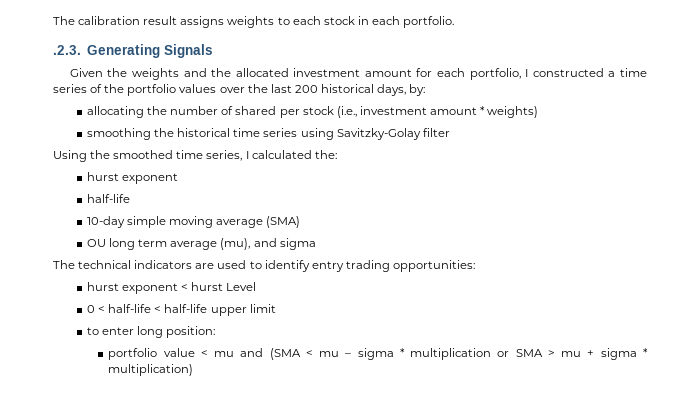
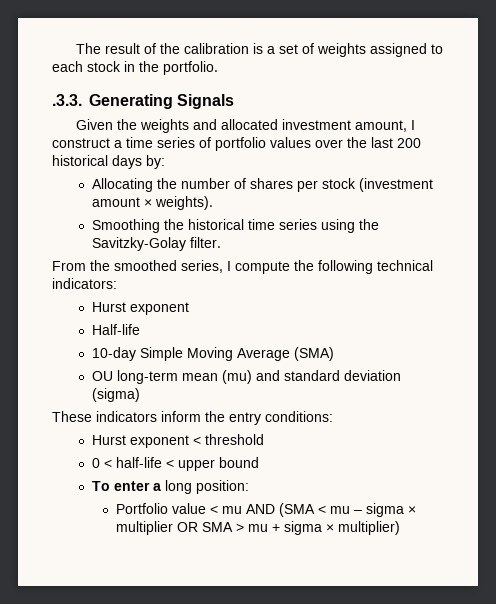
[53,16,275,28] The calibration result assigns weights -> [76,43,428,57] The result of the calibration is a set of weights assigned
[371,16,400,25] each -> [139,61,159,72] the
[53,45,81,55] .2.3. -> [52,94,82,106] .3.3.
[211,68,232,77] the -> (218, 124) none
[364,68,604,80] amount for each portfolio, I constructed -> [355,120,416,132] [52,138,110,148] amount, I construct
[104,84,125,93] the -> (211, 142) none
[377,84,407,96] days, -> [112,155,142,169] days
[87,106,145,118] allocating -> [91,178,153,192] Allocating
[235,106,277,115] shared -> [249,178,293,189] shares
[336,106,539,118] [87,128,152,140] (i.e., investment amount * weights) // smoothing -> [358,178,433,192] [91,196,213,210] [91,219,160,233] (investment amount × weights). // Smoothing
[336,128,450,140] [53,150,87,162] Savitzky-Golay filter // Using -> [358,219,379,230] [91,237,221,251] [52,261,86,271] the Savitzky-Golay filter. // From
[176,150,204,159] time -> (177, 265) none
[251,150,337,159] [87,172,120,181] calculated the: // hurst -> [235,260,433,274] [52,278,117,289] [91,302,126,312] compute the following technical indicators: // Hurst
[87,194,131,203] half-life -> [91,324,140,335] Half-life
[127,216,264,228] simple moving average -> [139,347,290,361] Simple Moving Average
[109,238,316,250] [53,260,475,272] [87,282,257,294] long term average (mu), and sigma // The technical indicators are used to identify entry trading opportunities: // hurst exponent < hurst Level -> [116,370,401,384] [91,388,140,402] [52,411,333,425] [91,434,264,448] long-term mean (mu) and standard deviation (sigma) // These indicators inform the entry conditions: // Hurst exponent < threshold
[164,304,276,316] [87,327,135,335] half-life upper limit // to enter -> [177,457,259,471] [91,481,161,491] upper bound // To enter a
[108,348,158,360] portfolio -> [115,503,168,514] Portfolio
[240,348,264,357] and -> [245,504,275,514] AND
[399,348,510,360] * multiplication or -> [407,506,416,514] [115,521,198,535] × multiplier OR
[643,348,649,357] [108,364,194,376] * multiplication) -> [325,521,400,535] × multiplier)

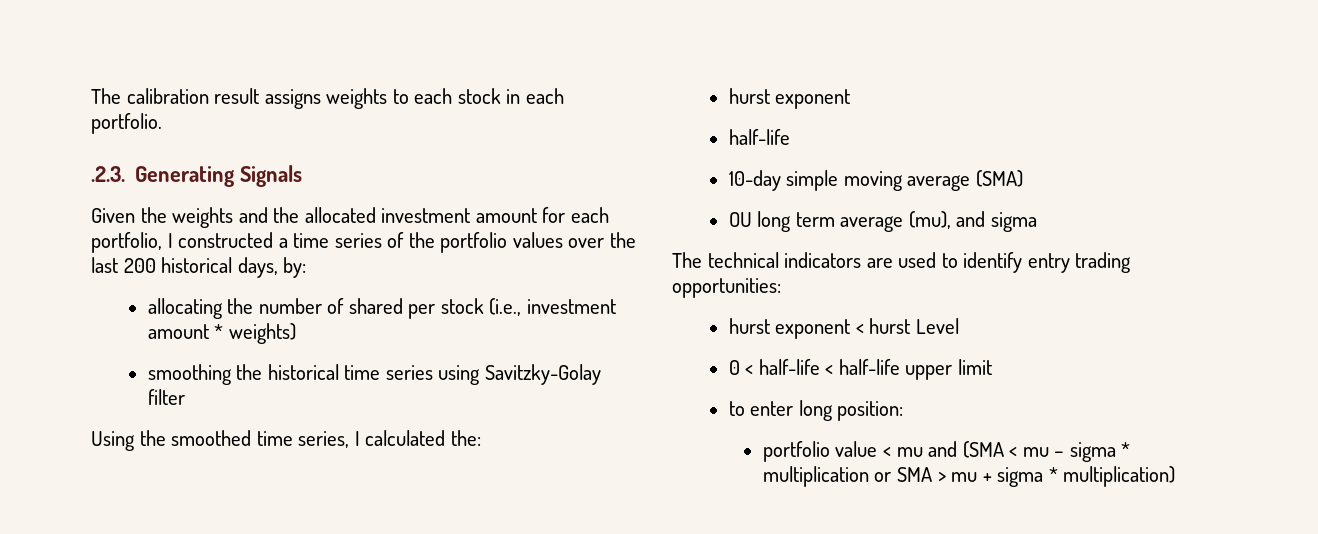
[76,43,428,57] The result of the calibration is a set of weights assigned -> [91,88,388,109] The calibration result assigns weights
[139,61,159,72] the -> [525,88,564,104] each
[52,94,82,106] .3.3. -> [91,166,125,182] .2.3.
(218, 124) none -> [273,207,300,223] the
[355,120,416,132] [52,138,110,148] amount, I construct -> [475,207,609,223] [91,232,274,253] amount for each portfolio, I constructed
(211, 142) none -> [408,232,435,248] the
[112,155,142,169] days -> [237,257,278,278] days,
[91,178,153,192] Allocating -> [147,298,223,319] allocating
[249,178,293,189] shares -> [348,298,403,314] shared
[358,178,433,192] [91,196,213,210] [91,219,160,233] (investment amount × weights). // Smoothing -> [489,298,617,316] [147,323,296,344] [147,364,232,385] (i.e., investment amount * weights) // smoothing
[358,219,379,230] [91,237,221,251] [52,261,86,271] the Savitzky-Golay filter. // From -> [484,364,601,385] [147,389,185,405] [91,431,135,451] Savitzky-Golay filter // Using
(177, 265) none -> [256,431,293,446] time
[235,260,433,274] [52,278,117,289] [91,302,126,312] compute the following technical indicators: // Hurst -> [365,430,481,446] [728,88,770,104] calculated the: // hurst
[91,324,140,335] Half-life -> [728,129,790,145] half-life
[139,347,290,361] Simple Moving Average -> [786,170,971,191] simple moving average
[116,370,401,384] [91,388,140,402] [52,411,333,425] [91,434,264,448] long-term mean (mu) and standard deviation (sigma) // These indicators inform the entry conditions: // Hurst exponent < threshold -> [757,211,1037,232] [672,252,1132,273] [672,278,781,298] [728,318,959,339] long term average (mu), and sigma // The technical indicators are used to identify entry trading opportunities: // hurst exponent < hurst Level
[177,457,259,471] [91,481,161,491] upper bound // To enter a -> [838,359,992,380] [728,401,794,416] half-life upper limit // to enter
[115,503,168,514] Portfolio -> [762,441,830,462] portfolio
[245,504,275,514] AND -> [928,441,958,457] and
[407,506,416,514] [115,521,198,535] × multiplier OR -> [1121,442,1131,457] [762,466,892,487] * multiplication or
[325,521,400,535] × multiplier) -> [1048,466,1176,487] * multiplication)

